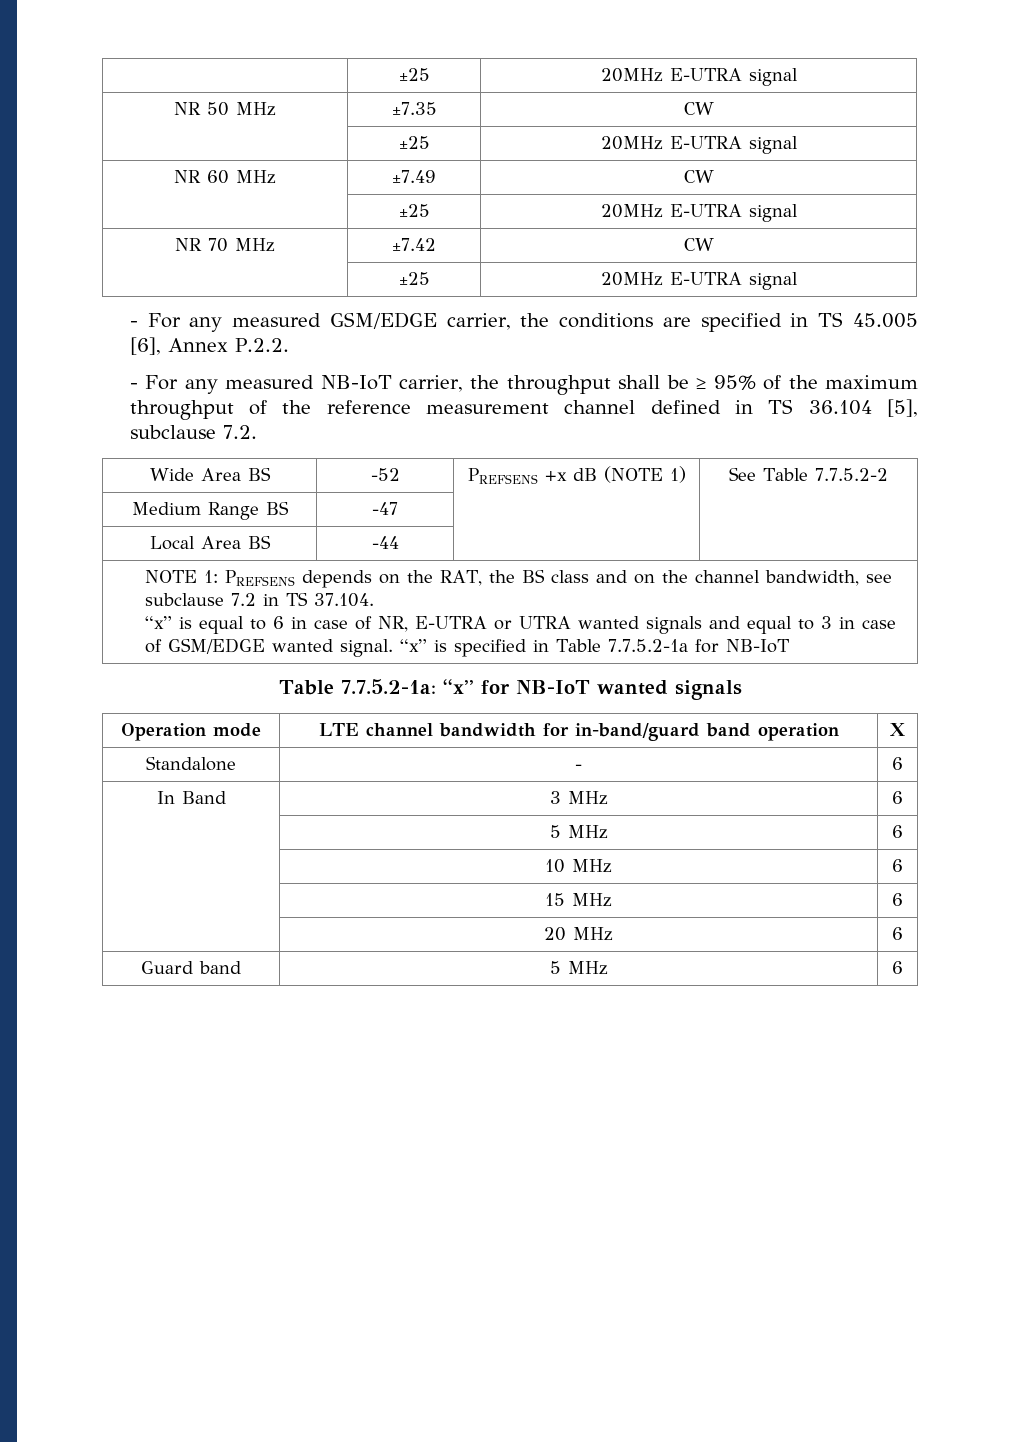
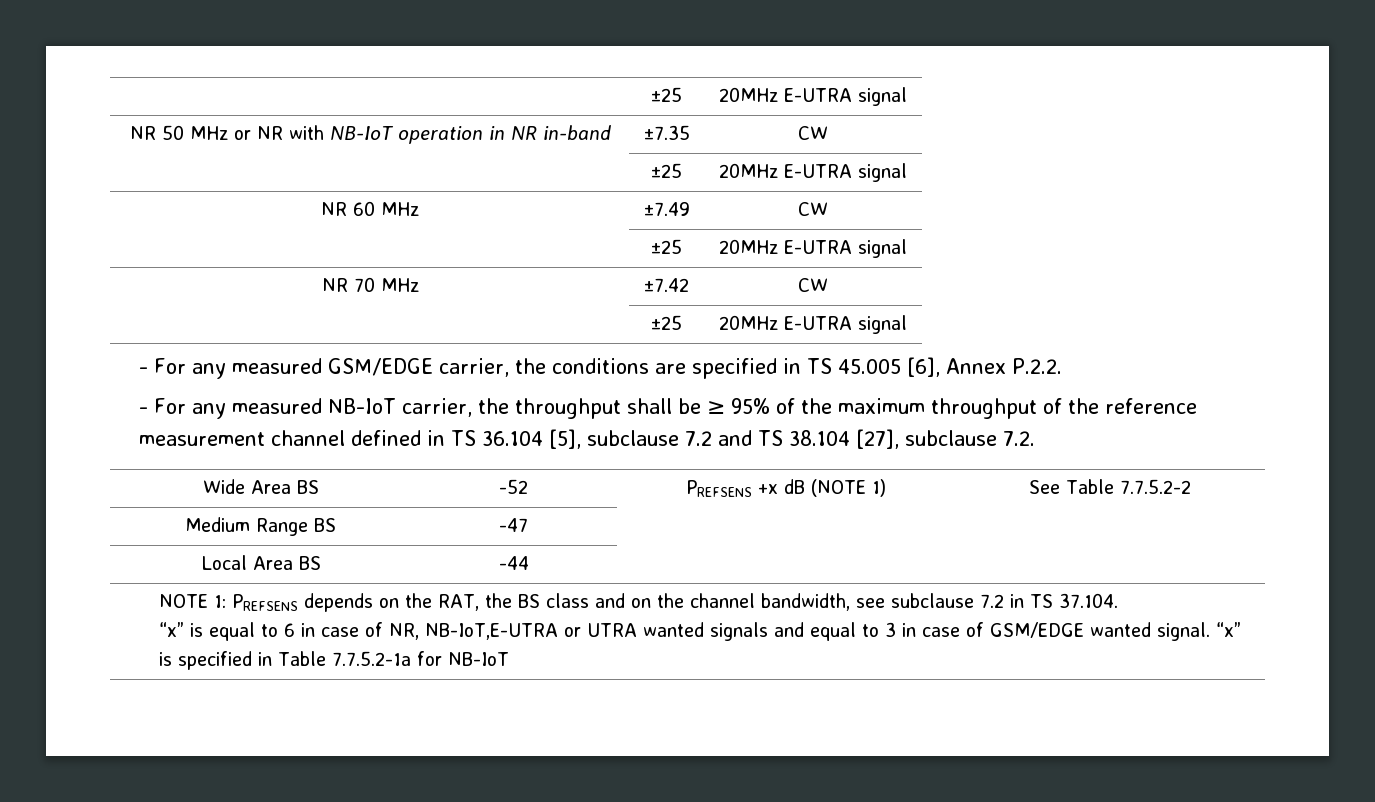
(276, 109) none -> [233,125,611,144] or NR with NB-IoT operation in NR in-band
(216, 432) none -> [685,429,998,449] 7.2 and TS 38.104 [27], subclause
[414,616,487,629] E-UTRA -> [424,623,558,640] NB-IoT,E-UTRA
[278,679,742,700] [121,723,261,741] [318,723,839,741] [890,723,905,736] [146,756,236,771] [575,764,582,770] [892,757,903,770] [156,791,226,804] [549,791,608,805] [892,791,903,804] [549,825,608,839] [892,825,903,838] [545,859,612,873] [892,859,903,872] [545,893,612,907] [892,893,903,906] [544,927,613,941] [892,927,903,940] [141,961,241,974] [549,961,608,975] [892,961,903,974] // Table 7.7.5.2-1a: “x” for NB-IoT wanted signals // Operation mode | LTE channel bandwidth for in-band/guard band operation | X // Standalone | - | 6 // In Band | 3 MHz | 6 // | 5 MHz | 6 // | 10 MHz | 6 // | 15 MHz | 6 // | 20 MHz | 6 // Guard band | 5 MHz | 6 -> (509, 659) none

